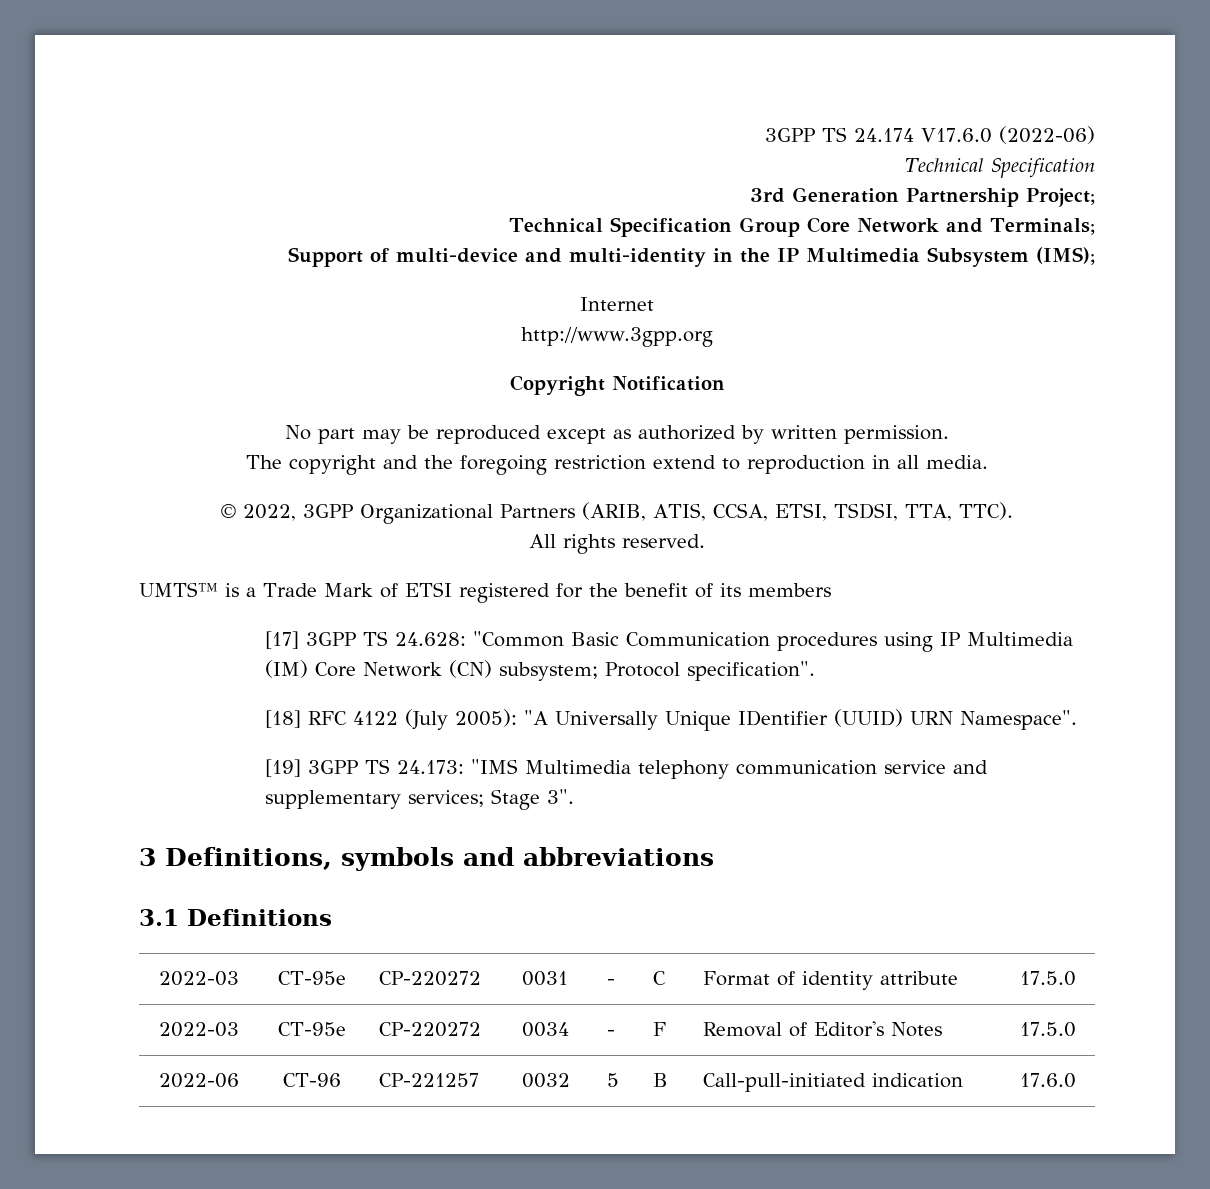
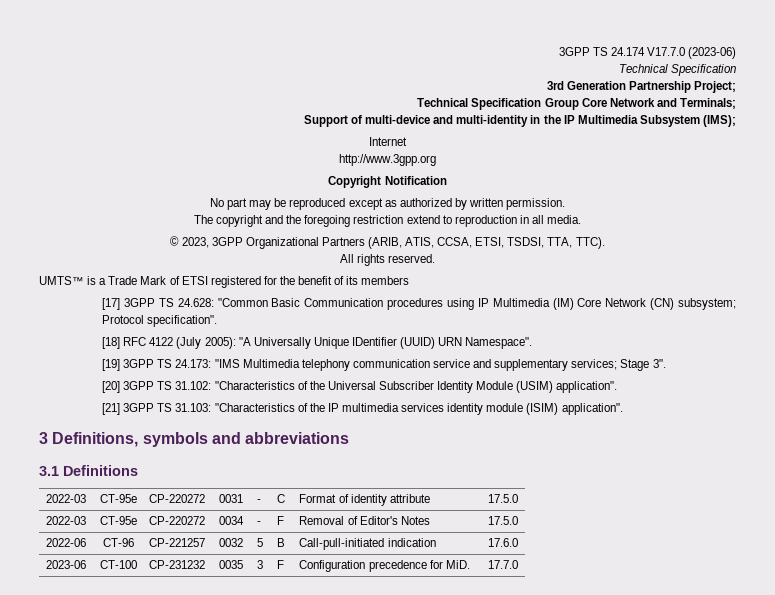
[921,126,1095,144] V17.6.0 (2022-06) -> [646,47,736,59] V17.7.0 (2023-06)
[242,504,296,521] 2022, -> [181,237,209,248] 2023,
(574, 796) none -> [102,381,618,393] [102,403,623,415] // [20] 3GPP TS 31.102: "Characteristics of the Universal Subscriber Identity Module (USIM) application". // [21] 3GPP TS 31.103: "Characteristics of the IP multimedia services identity module (ISIM) application".
(1076, 1080) none -> [46,560,86,569] [99,560,137,569] [149,560,206,569] [219,560,244,569] [257,560,264,569] [277,560,285,569] [299,560,470,572] [487,560,518,569] // 2023-06 | CT-100 | CP-231232 | 0035 | 3 | F | Configuration precedence for MiD. | 17.7.0

